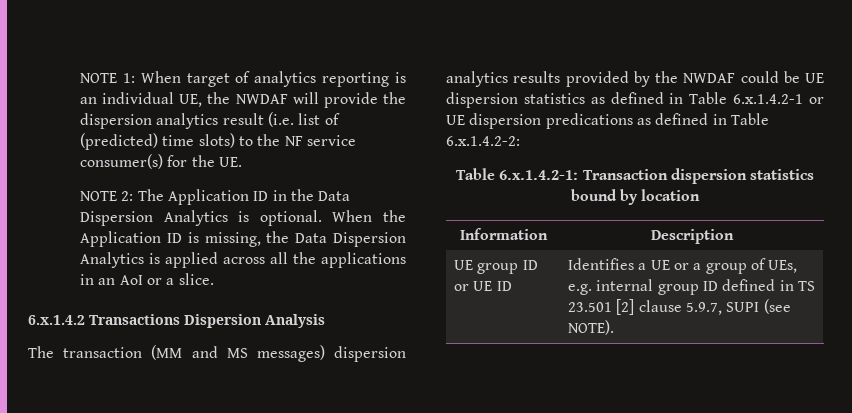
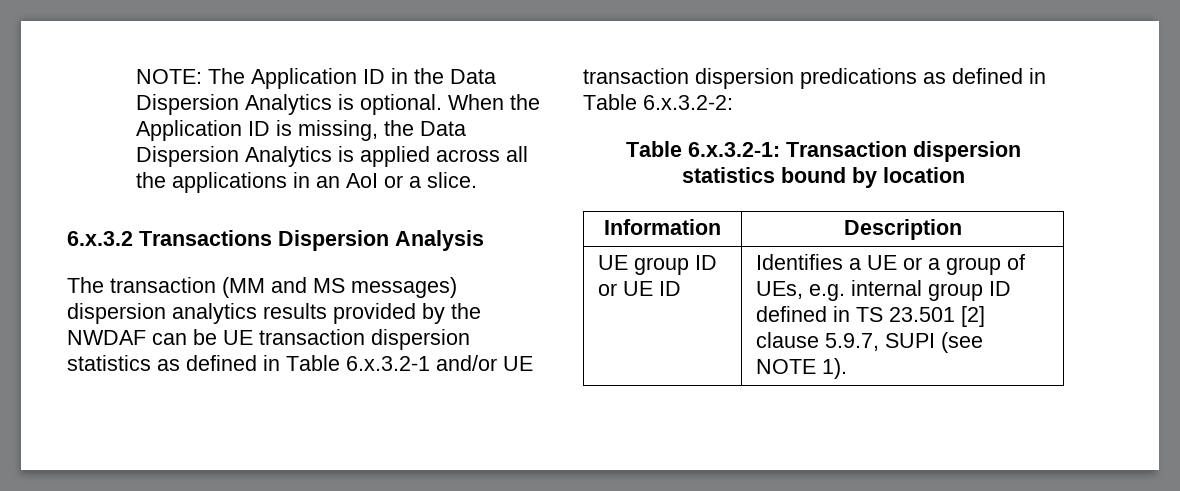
[80,71,406,87] [80,92,406,108] [80,112,340,129] [80,133,356,150] [80,154,243,169] [80,191,134,201] NOTE 1: When target of analytics reporting is an individual UE, the NWDAF will provide the dispersion analytics result (i.e. list of (predicted) time slots) to the NF service consumer(s) for the UE. // NOTE 2: -> [136,69,203,84] NOTE:
[28,315,85,325] 6.x.1.4.2 -> [67,231,133,246] 6.x.3.2
[740,71,779,83] could -> [152,333,187,345] can
(824, 78) none -> [259,329,365,345] transaction
[733,94,824,104] [446,115,465,125] 6.x.1.4.2-1 or UE -> [346,355,533,371] [583,68,689,84] 6.x.3.2-1 and/or UE transaction
[446,136,520,146] [455,168,579,180] 6.x.1.4.2-2: // Table 6.x.1.4.2-1: -> [643,95,733,110] [626,141,780,157] 6.x.3.2-2: // Table 6.x.3.2-1:
[568,320,615,335] NOTE). -> [756,358,848,379] NOTE 1).

